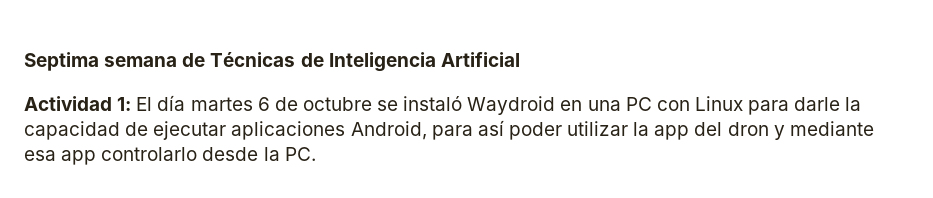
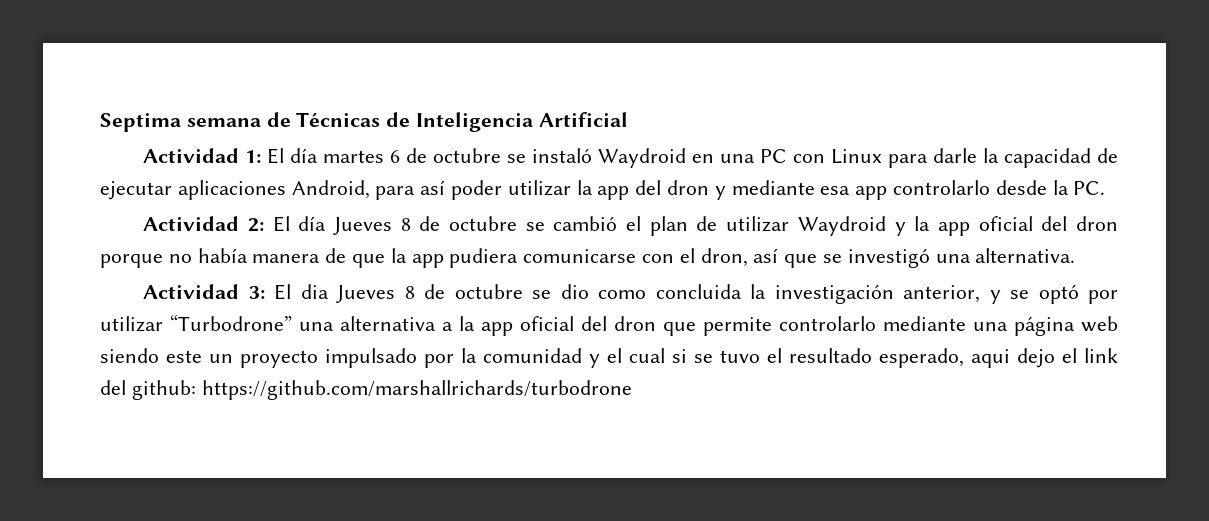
(316, 154) none -> [143,216,1119,236] [100,248,1076,268] [143,284,1119,304] [100,314,1118,336] [100,348,1118,368] [100,380,632,400] // Actividad 2: El día Jueves 8 de octubre se cambió el plan de utilizar Waydroid y la app oficial del dron porque no había manera de que la app pudiera comunicarse con el dron, así que se investigó una alternativa. // Actividad 3: El dia Jueves 8 de octubre se dio como concluida la investigación anterior, y se optó por utilizar “Turbodrone” una alternativa a la app oficial del dron que permite controlarlo mediante una página web siendo este un proyecto impulsado por la comunidad y el cual si se tuvo el resultado esperado, aqui dejo el link del github: https://github.com/marshallrichards/turbodrone

